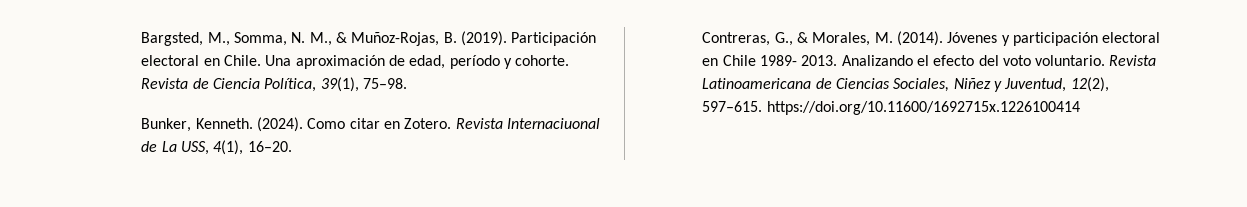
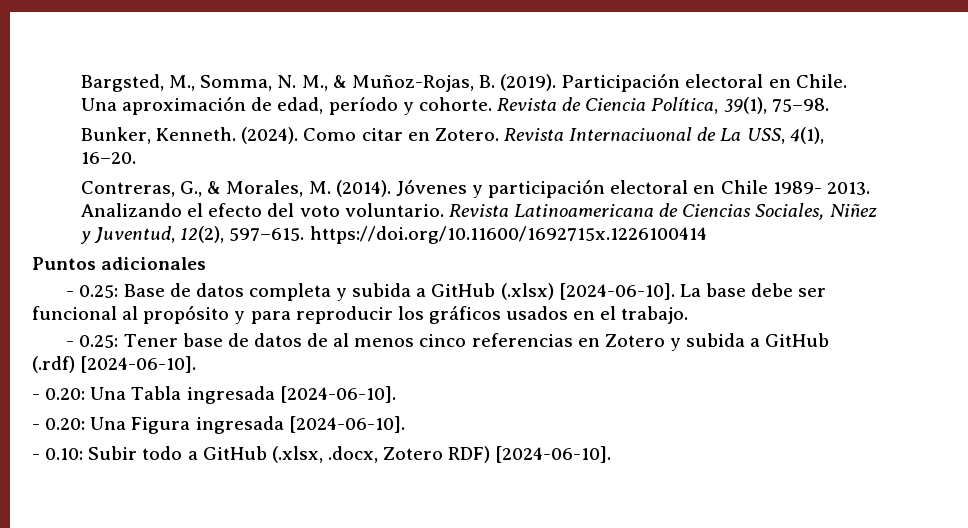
(1080, 108) none -> [32,257,207,270] [66,283,827,301] [32,305,689,324] [66,333,830,351] [32,356,197,373] [32,386,396,404] [32,416,405,434] [32,446,612,463] // Puntos adicionales // - 0.25: Base de datos completa y subida a GitHub (.xlsx) [2024-06-10]. La base debe ser funcional al propósito y para reproducir los gráficos usados en el trabajo. // - 0.25: Tener base de datos de al menos cinco referencias en Zotero y subida a GitHub (.rdf) [2024-06-10]. // - 0.20: Una Tabla ingresada [2024-06-10]. // - 0.20: Una Figura ingresada [2024-06-10]. // - 0.10: Subir todo a GitHub (.xlsx, .docx, Zotero RDF) [2024-06-10].

